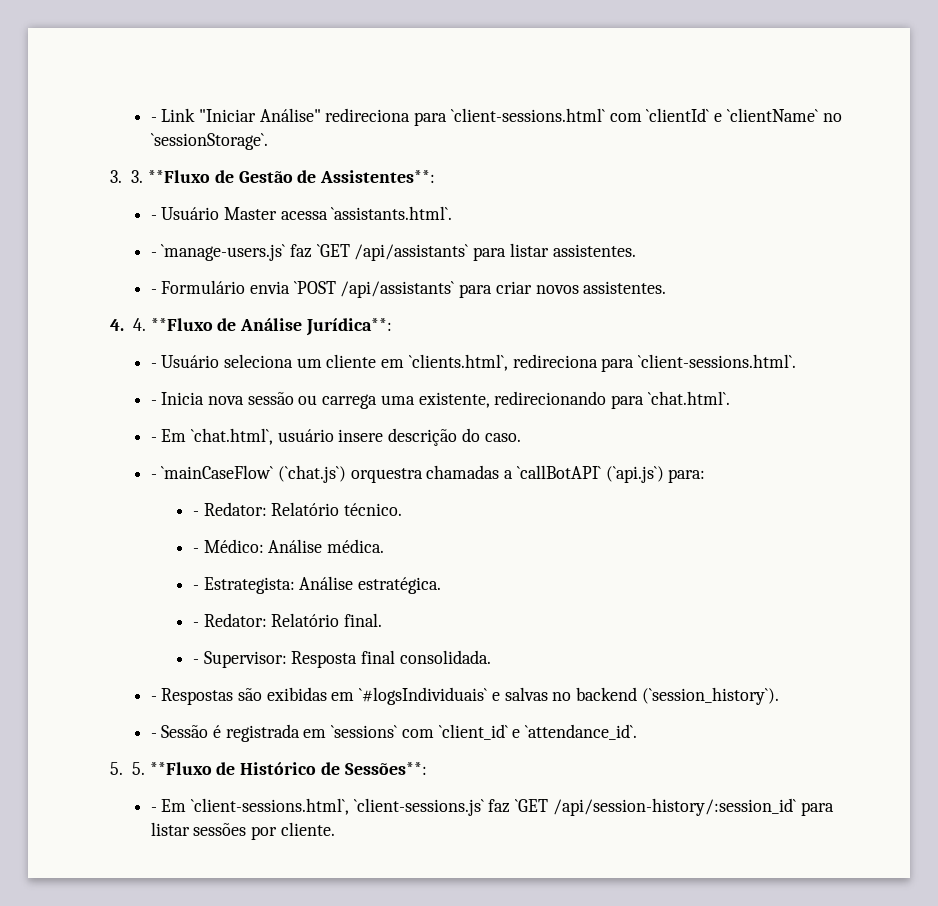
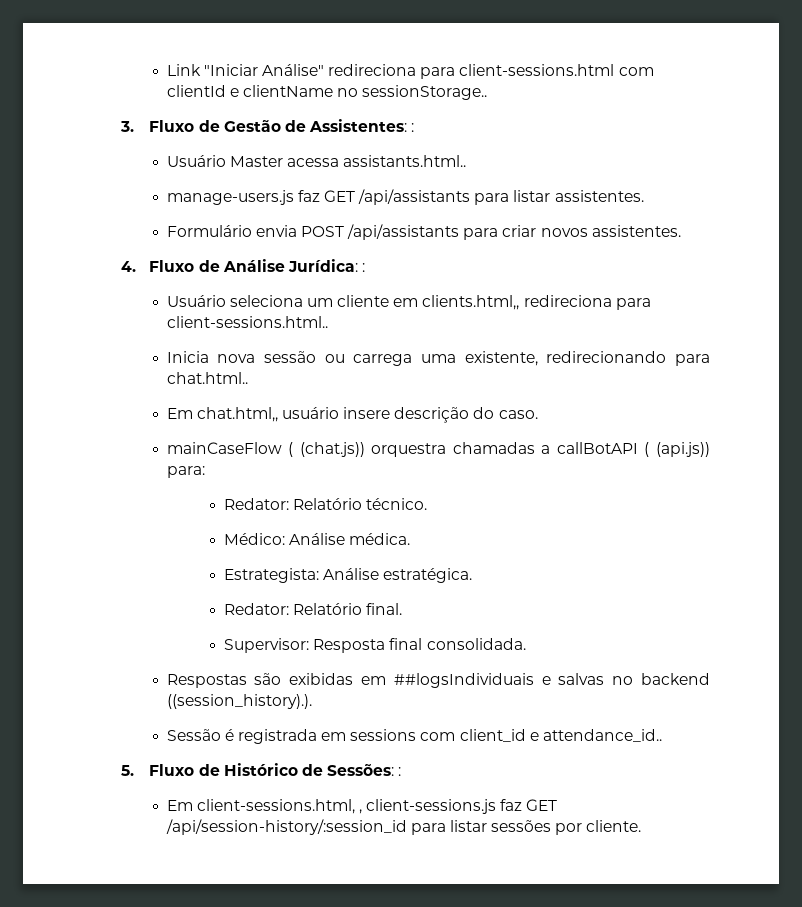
[150,117,157,122] - -> (166, 70) none
[450,108,842,122] [150,133,268,150] [110,170,211,183] `client-sessions.html` com `clientId` e `clientName` no `sessionStorage`. // 3. 3. **Fluxo -> [459,64,654,76] [166,85,488,100] [119,120,195,132] client-sessions.html com clientId e clientName no sessionStorage.. // 3. Fluxo
[319,170,435,183] [150,215,157,220] Assistentes**: // - -> [309,119,415,132] Assistentes: : //
[331,206,453,220] [150,244,469,261] `assistants.html`. // - `manage-users.js` faz `GET /api/assistants` -> [343,155,467,167] [166,189,471,205] assistants.html.. // manage-users.js faz GET /api/assistants
[150,289,157,294] - -> (644, 196) none
[293,281,455,298] `POST /api/assistants` -> [300,224,460,240] POST /api/assistants
[132,318,392,336] [150,363,157,368] 4. **Fluxo de Análise Jurídica**: // - -> [149,259,366,272] Fluxo de Análise Jurídica: : //
[408,354,797,372] [150,400,157,405] `clients.html`, redireciona para `client-sessions.html`. // - -> [422,295,651,310] [166,316,328,328] clients.html,, redireciona para client-sessions.html.. //
[647,391,730,405] [150,428,274,445] `chat.html`. // - Em `chat.html`, -> [166,372,248,384] [166,407,278,422] chat.html.. // Em chat.html,,
[150,465,664,483] - `mainCaseFlow` (`chat.js`) orquestra chamadas a `callBotAPI` (`api.js`) -> [166,442,710,457] mainCaseFlow ( (chat.js)) orquestra chamadas a callBotAPI ( (api.js))
[192,511,199,516] - -> (205, 472) none
[192,548,199,553] - -> (428, 504) none
[192,585,199,590] - -> (411, 539) none
[192,622,199,627] - -> (473, 575) none
[192,659,199,664] - -> (403, 609) none
[150,696,157,701] - -> (526, 644) none
[359,687,488,705] `#logsIndividuais` -> [393,673,534,688] ##logsIndividuais
[641,687,779,705] [150,733,157,738] (`session_history`). // - -> [166,694,312,709] ((session_history).). //
[331,724,638,740] [110,762,212,775] `sessions` com `client_id` e `attendance_id`. // 5. 5. **Fluxo -> [350,729,662,742] [120,764,195,776] sessions com client_id e attendance_id.. // 5. Fluxo
[344,762,427,775] [150,798,796,816] Sessões**: // - Em `client-sessions.html`, `client-sessions.js` faz `GET /api/session-history/:session_id` -> [327,763,402,776] [166,799,558,814] [165,819,407,835] Sessões: : // Em client-sessions.html, , client-sessions.js faz GET /api/session-history/:session_id

